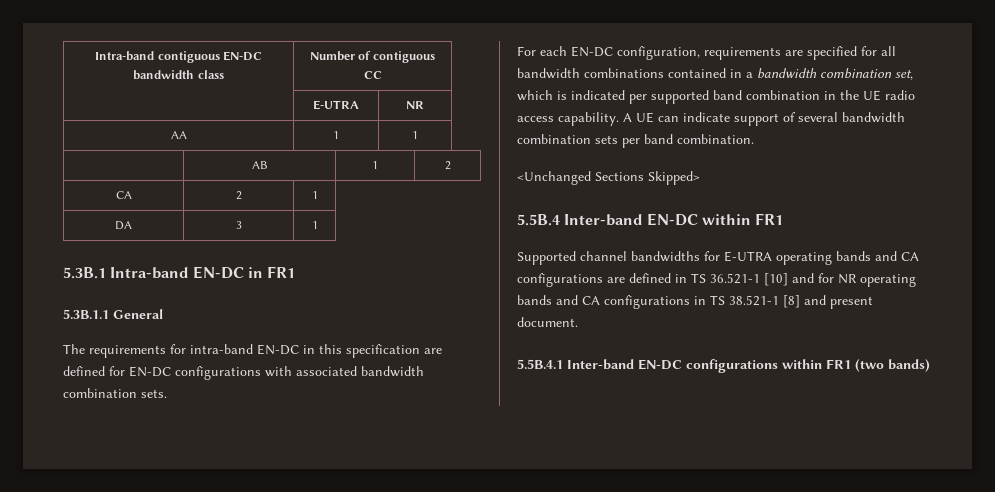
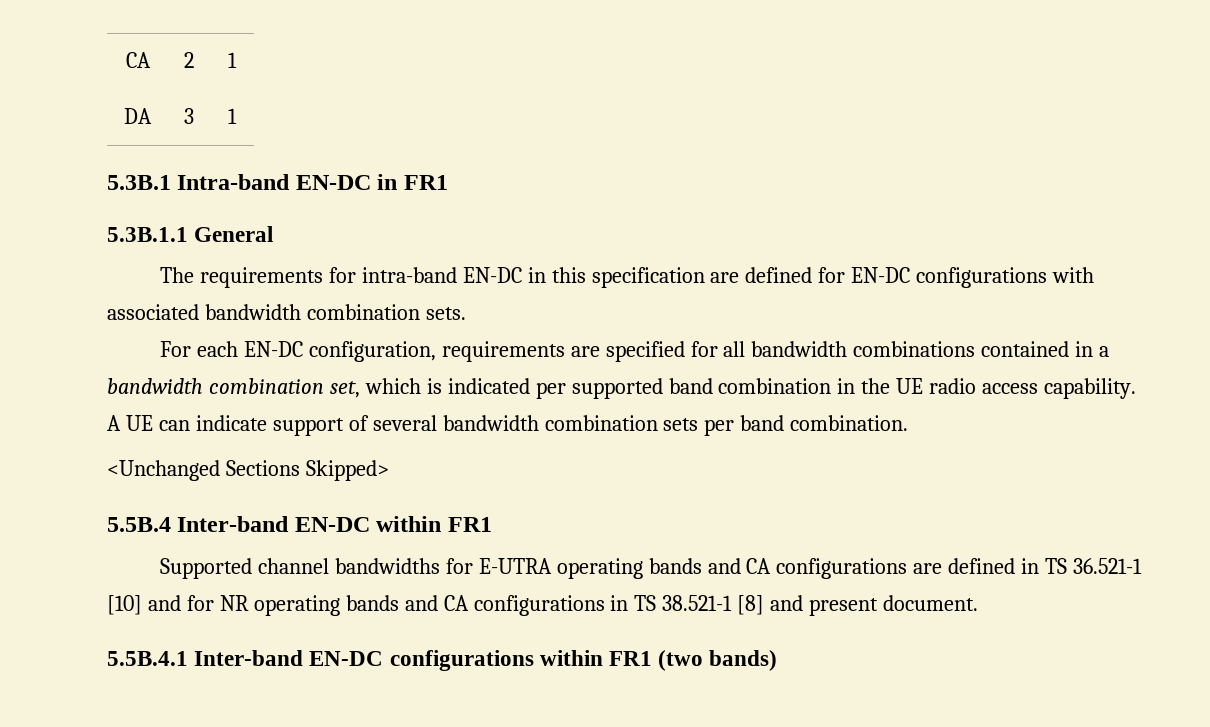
[95,51,262,63] [133,70,224,80] [309,51,436,63] [363,71,382,79] [313,100,359,110] [406,101,424,109] [170,131,187,139] [333,131,339,139] [412,131,418,139] [251,161,268,169] [372,161,378,169] [444,161,451,170] Intra-band contiguous EN-DC bandwidth class | Number of contiguous CC // | E-UTRA | NR // AA | 1 | 1 // | AB | 1 | 2 // -> (125, 60) none

